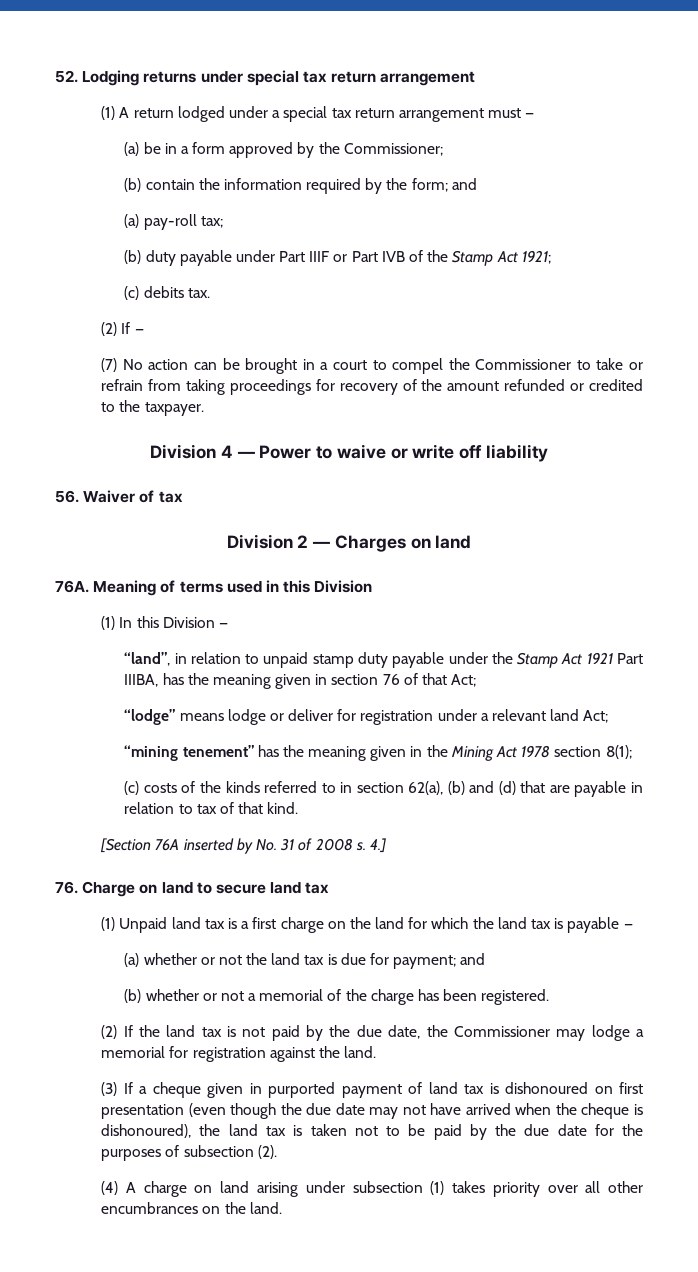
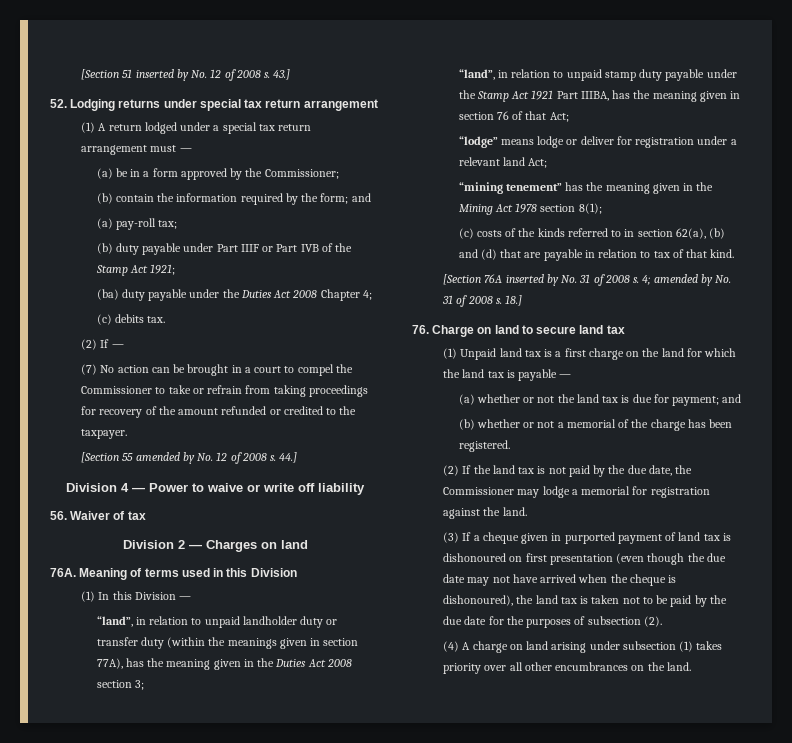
(55, 76) none -> [81,69,291,81] [Section 51 inserted by No. 12 of 2008 s. 43.] //
(551, 257) none -> [96,289,372,301] // (ba) duty payable under the Duties Act 2008 Chapter 4;
(204, 409) none -> [81,452,298,464] // [Section 55 amended by No. 12 of 2008 s. 44.]
(228, 625) none -> [96,616,338,628] [96,637,359,649] [96,658,352,670] [96,680,144,690] // “land”, in relation to unpaid landholder duty or transfer duty (within the meanings given in section 77A), has the meaning given in the Duties Act 2008 section 3;
[369,838,386,853] 4.] -> [642,274,731,286] [442,295,523,307] 4; amended by No. 31 of 2008 s. 18.]

